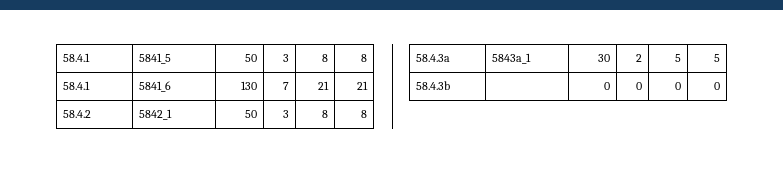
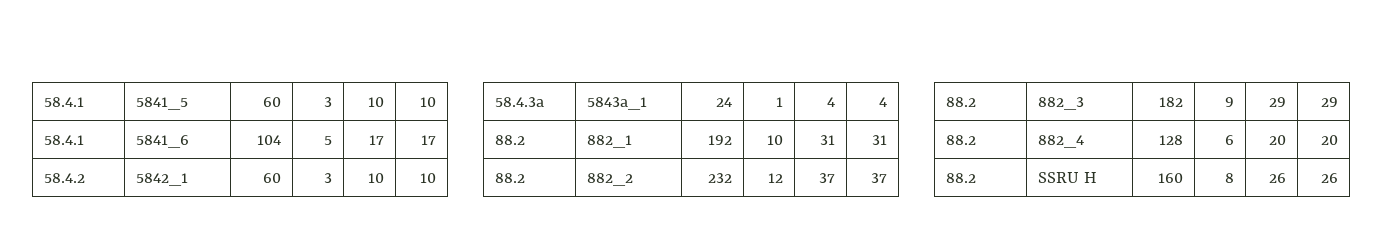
[245,54,258,62] [283,54,290,62] [322,54,329,62] [361,54,368,62] 50 | 3 | 8 | 8 -> [263,97,282,107] [324,97,333,107] [368,97,385,107] [420,97,437,107] 60 | 3 | 10 | 10
[241,81,258,90] [283,82,290,90] [318,81,330,90] [357,81,369,90] 130 | 7 | 21 | 21 -> [257,135,282,145] [324,136,333,145] [369,135,385,145] [421,135,437,145] 104 | 5 | 17 | 17
[245,110,258,118] [283,110,290,118] [322,110,329,118] [361,110,368,118] 50 | 3 | 8 | 8 -> [263,173,282,183] [324,173,333,183] [368,173,385,183] [420,173,437,183] 60 | 3 | 10 | 10
[598,54,611,62] [636,54,643,62] [675,54,682,62] [714,54,721,62] [415,81,450,90] [604,82,611,90] [636,82,643,90] [675,82,682,90] [714,82,721,90] 30 | 2 | 5 | 5 // 58.4.3b | | 0 | 0 | 0 | 0 -> [716,97,733,107] [776,97,784,107] [827,97,836,107] [879,97,888,107] [494,135,525,145] [586,135,632,148] [708,135,733,145] [767,135,784,145] [820,135,836,145] [872,135,888,145] [494,173,525,183] [586,173,633,186] [708,173,733,183] [768,173,784,183] [819,173,836,183] [871,173,888,183] [945,97,976,107] [1037,97,1084,110] [1159,97,1184,107] [1225,97,1235,107] [1269,97,1287,107] [1321,97,1339,107] [945,135,976,145] [1037,135,1084,148] [1159,135,1184,145] [1225,135,1235,145] [1269,135,1287,145] [1321,135,1339,145] [945,173,976,183] [1037,172,1097,183] [1158,173,1184,183] [1225,173,1235,183] [1269,173,1287,183] [1321,173,1339,183] 24 | 1 | 4 | 4 // 88.2 | 882_1 | 192 | 10 | 31 | 31 // 88.2 | 882_2 | 232 | 12 | 37 | 37 // 88.2 | 882_3 | 182 | 9 | 29 | 29 // 88.2 | 882_4 | 128 | 6 | 20 | 20 // 88.2 | SSRU H | 160 | 8 | 26 | 26

